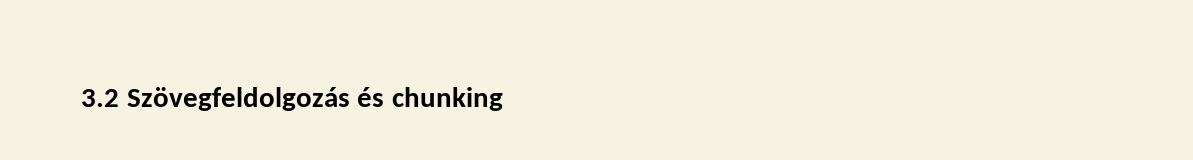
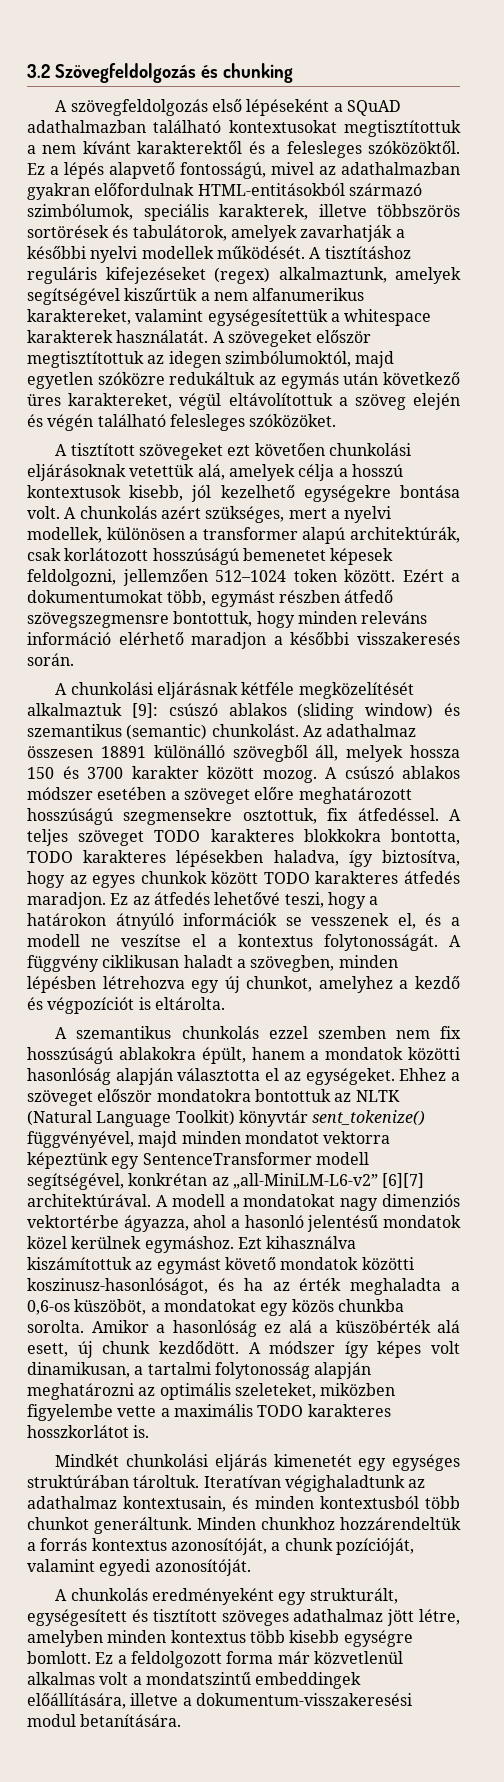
(504, 99) none -> [55,99,401,116] [27,120,461,137] [27,141,460,158] [27,162,460,179] [27,183,422,200] [27,204,460,221] [27,225,405,242] [27,246,411,263] [27,267,461,284] [27,288,365,305] [27,309,432,326] [27,330,372,347] [27,351,395,368] [27,372,461,389] [27,393,461,410] [27,414,337,431] [55,443,411,460] [27,464,403,481] [27,485,460,502] [27,506,392,523] [27,527,461,544] [27,548,394,565] [27,569,460,586] [27,590,394,607] [27,611,428,628] [27,632,461,649] [27,653,74,666] [55,682,414,699] [27,703,460,720] [27,724,417,740] [27,745,460,762] [27,766,460,783] [27,787,412,804] [27,808,462,825] [27,829,460,846] [27,850,460,867] [27,871,460,888] [27,892,379,909] [27,913,460,930] [27,934,461,951] [27,955,398,972] [27,976,460,993] [27,997,225,1014] [55,1026,462,1039] [27,1047,460,1064] [27,1068,461,1085] [27,1089,400,1106] [27,1110,426,1127] [27,1131,391,1148] [27,1152,369,1169] [27,1173,425,1190] [27,1194,460,1211] [27,1215,462,1232] [27,1236,357,1253] [27,1257,414,1274] [27,1278,460,1295] [27,1299,404,1316] [27,1320,460,1337] [27,1341,460,1358] [27,1362,372,1379] [27,1383,396,1400] [27,1404,391,1421] [27,1425,150,1438] [55,1454,460,1471] [27,1475,426,1492] [27,1496,460,1512] [27,1517,461,1534] [27,1538,414,1555] [27,1559,251,1576] [55,1588,398,1605] [27,1609,460,1626] [27,1630,413,1647] [27,1651,403,1668] [27,1672,362,1689] [27,1693,412,1709] [27,1714,182,1727] // A szövegfeldolgozás első lépéseként a SQuAD adathalmazban található kontextusokat megtisztítottuk a nem kívánt karakterektől és a felesleges szóközöktől. Ez a lépés alapvető fontosságú, mivel az adathalmazban gyakran előfordulnak HTML-entitásokból származó szimbólumok, speciális karakterek, illetve többszörös sortörések és tabulátorok, amelyek zavarhatják a későbbi nyelvi modellek működését. A tisztításhoz reguláris kifejezéseket (regex) alkalmaztunk, amelyek segítségével kiszűrtük a nem alfanumerikus karaktereket, valamint egységesítettük a whitespace karakterek használatát. A szövegeket először megtisztítottuk az idegen szimbólumoktól, majd egyetlen szóközre redukáltuk az egymás után következő üres karaktereket, végül eltávolítottuk a szöveg elején és végén található felesleges szóközöket. // A tisztított szövegeket ezt követően chunkolási eljárásoknak vetettük alá, amelyek célja a hosszú kontextusok kisebb, jól kezelhető egységekre bontása volt. A chunkolás azért szükséges, mert a nyelvi modellek, különösen a transformer alapú architektúrák, csak korlátozott hosszúságú bemenetet képesek feldolgozni, jellemzően 512–1024 token között. Ezért a dokumentumokat több, egymást részben átfedő szövegszegmensre bontottuk, hogy minden releváns információ elérhető maradjon a későbbi visszakeresés során. // A chunkolási eljárásnak kétféle megközelítését alkalmaztuk [9]: csúszó ablakos (sliding window) és szemantikus (semantic) chunkolást. Az adathalmaz összesen 18891 különálló szövegből áll, melyek hossza 150 és 3700 karakter között mozog. A csúszó ablakos módszer esetében a szöveget előre meghatározott hosszúságú szegmensekre osztottuk, fix átfedéssel. A teljes szöveget TODO karakteres blokkokra bontotta, TODO karakteres lépésekben haladva, így biztosítva, hogy az egyes chunkok között TODO karakteres átfedés maradjon. Ez az átfedés lehetővé teszi, hogy a határokon átnyúló információk se vesszenek el, és a modell ne veszítse el a kontextus folytonosságát. A függvény ciklikusan haladt a szövegben, minden lépésben létrehozva egy új chunkot, amelyhez a kezdő és végpozíciót is eltárolta. // A szemantikus chunkolás ezzel szemben nem fix hosszúságú ablakokra épült, hanem a mondatok közötti hasonlóság alapján választotta el az egységeket. Ehhez a szöveget először mondatokra bontottuk az NLTK (Natural Language Toolkit) könyvtár sent_tokenize() függvényével, majd minden mondatot vektorra képeztünk egy SentenceTransformer modell segítségével, konkrétan az „all-MiniLM-L6-v2” [6][7] architektúrával. A modell a mondatokat nagy dimenziós vektortérbe ágyazza, ahol a hasonló jelentésű mondatok közel kerülnek egymáshoz. Ezt kihasználva kiszámítottuk az egymást követő mondatok közötti koszinusz-hasonlóságot, és ha az érték meghaladta a 0,6-os küszöböt, a mondatokat egy közös chunkba sorolta. Amikor a hasonlóság ez alá a küszöbérték alá esett, új chunk kezdődött. A módszer így képes volt dinamikusan, a tartalmi folytonosság alapján meghatározni az optimális szeleteket, miközben figyelembe vette a maximális TODO karakteres hosszkorlátot is. // Mindkét chunkolási eljárás kimenetét egy egységes struktúrában tároltuk. Iteratívan végighaladtunk az adathalmaz kontextusain, és minden kontextusból több chunkot generáltunk. Minden chunkhoz hozzárendeltük a forrás kontextus azonosítóját, a chunk pozícióját, valamint egyedi azonosítóját. // A chunkolás eredményeként egy strukturált, egységesített és tisztított szöveges adathalmaz jött létre, amelyben minden kontextus több kisebb egységre bomlott. Ez a feldolgozott forma már közvetlenül alkalmas volt a mondatszintű embeddingek előállítására, illetve a dokumentum-visszakeresési modul betanítására.

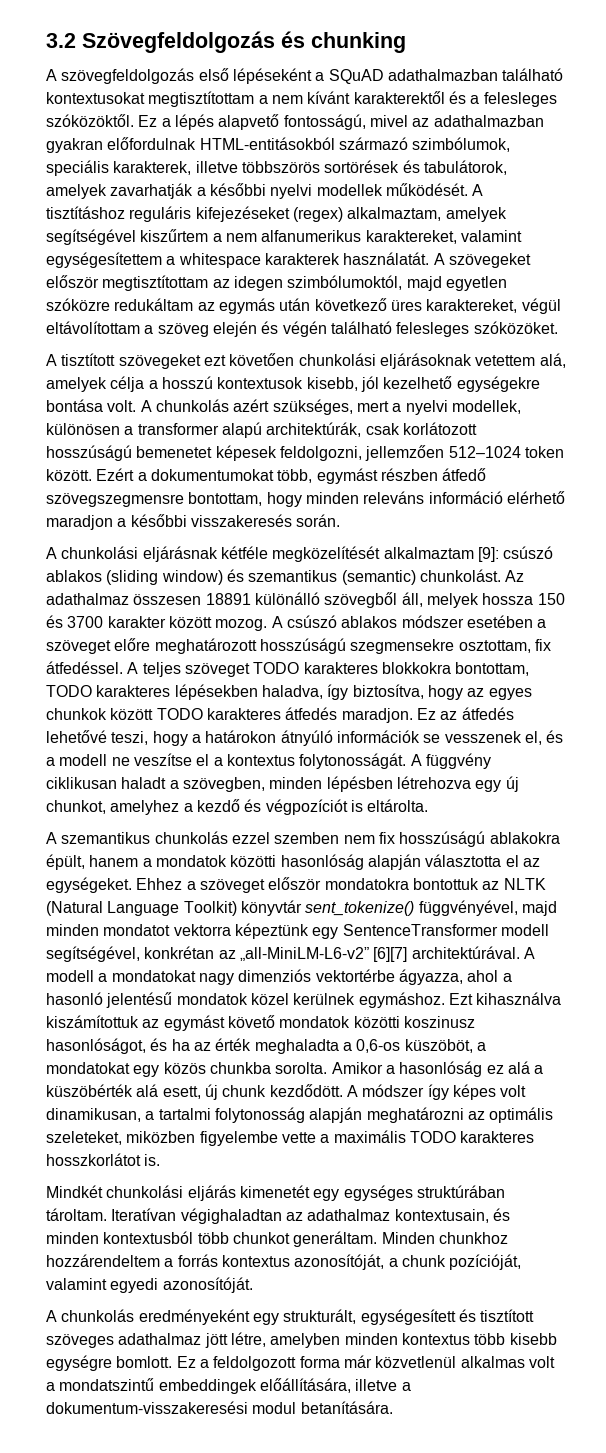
[344,120,461,137] megtisztítottuk -> [148,91,255,107] megtisztítottam
[278,267,387,283] alkalmaztunk, -> [347,207,442,221] alkalmaztam,
[124,288,198,301] kiszűrtük -> [140,229,209,242] kiszűrtem
[207,309,328,326] egységesítettük -> [46,252,162,268] egységesítettem
[27,351,144,368] megtisztítottuk -> [102,275,209,291] megtisztítottam
[169,372,256,385] redukáltuk -> [114,298,194,311] redukáltam
[228,393,333,406] eltávolítottuk -> [46,321,140,334] eltávolítottam
[129,464,195,477] vetettük -> [475,355,536,366] vetettem
[173,611,253,627] bontottuk, -> [188,492,263,506] bontottam,
[27,703,122,716] alkalmaztuk -> [383,547,474,559] alkalmaztam
[242,808,317,824] osztottuk, -> [458,640,531,653] osztottam,
[391,829,460,845] bontotta, -> [455,662,530,676] bontottam,
[27,1278,208,1295] koszinusz-hasonlóságot, -> [403,1016,475,1028] [46,1038,146,1054] koszinusz hasonlóságot,
[133,1475,405,1492] tároltuk. Iteratívan végighaladtunk -> [46,1208,282,1224] tároltam. Iteratívan végighaladtan
[94,1517,192,1534] generáltunk. -> [293,1231,378,1247] generáltam.
[340,1517,461,1530] hozzárendeltük -> [46,1254,160,1267] hozzárendeltem

